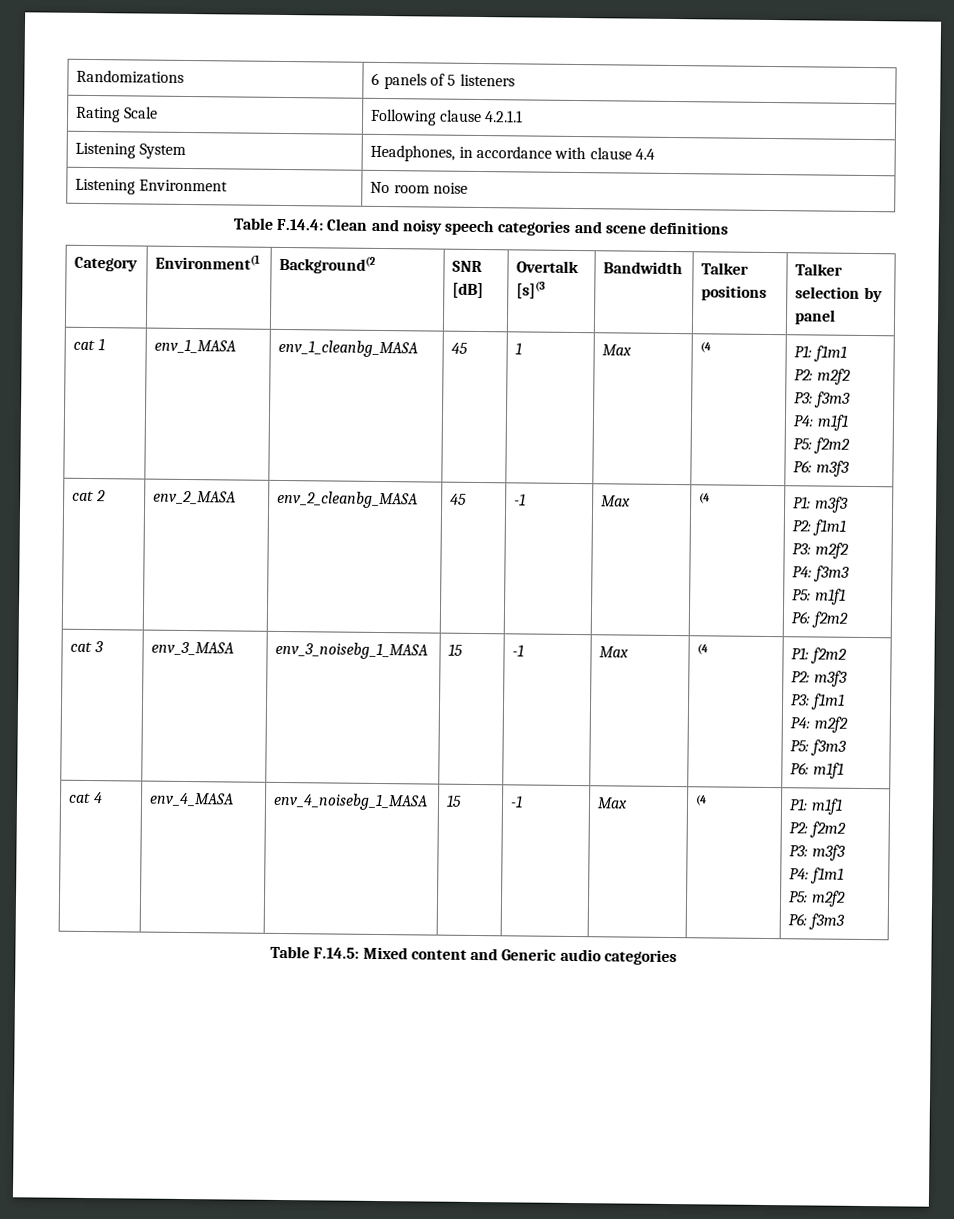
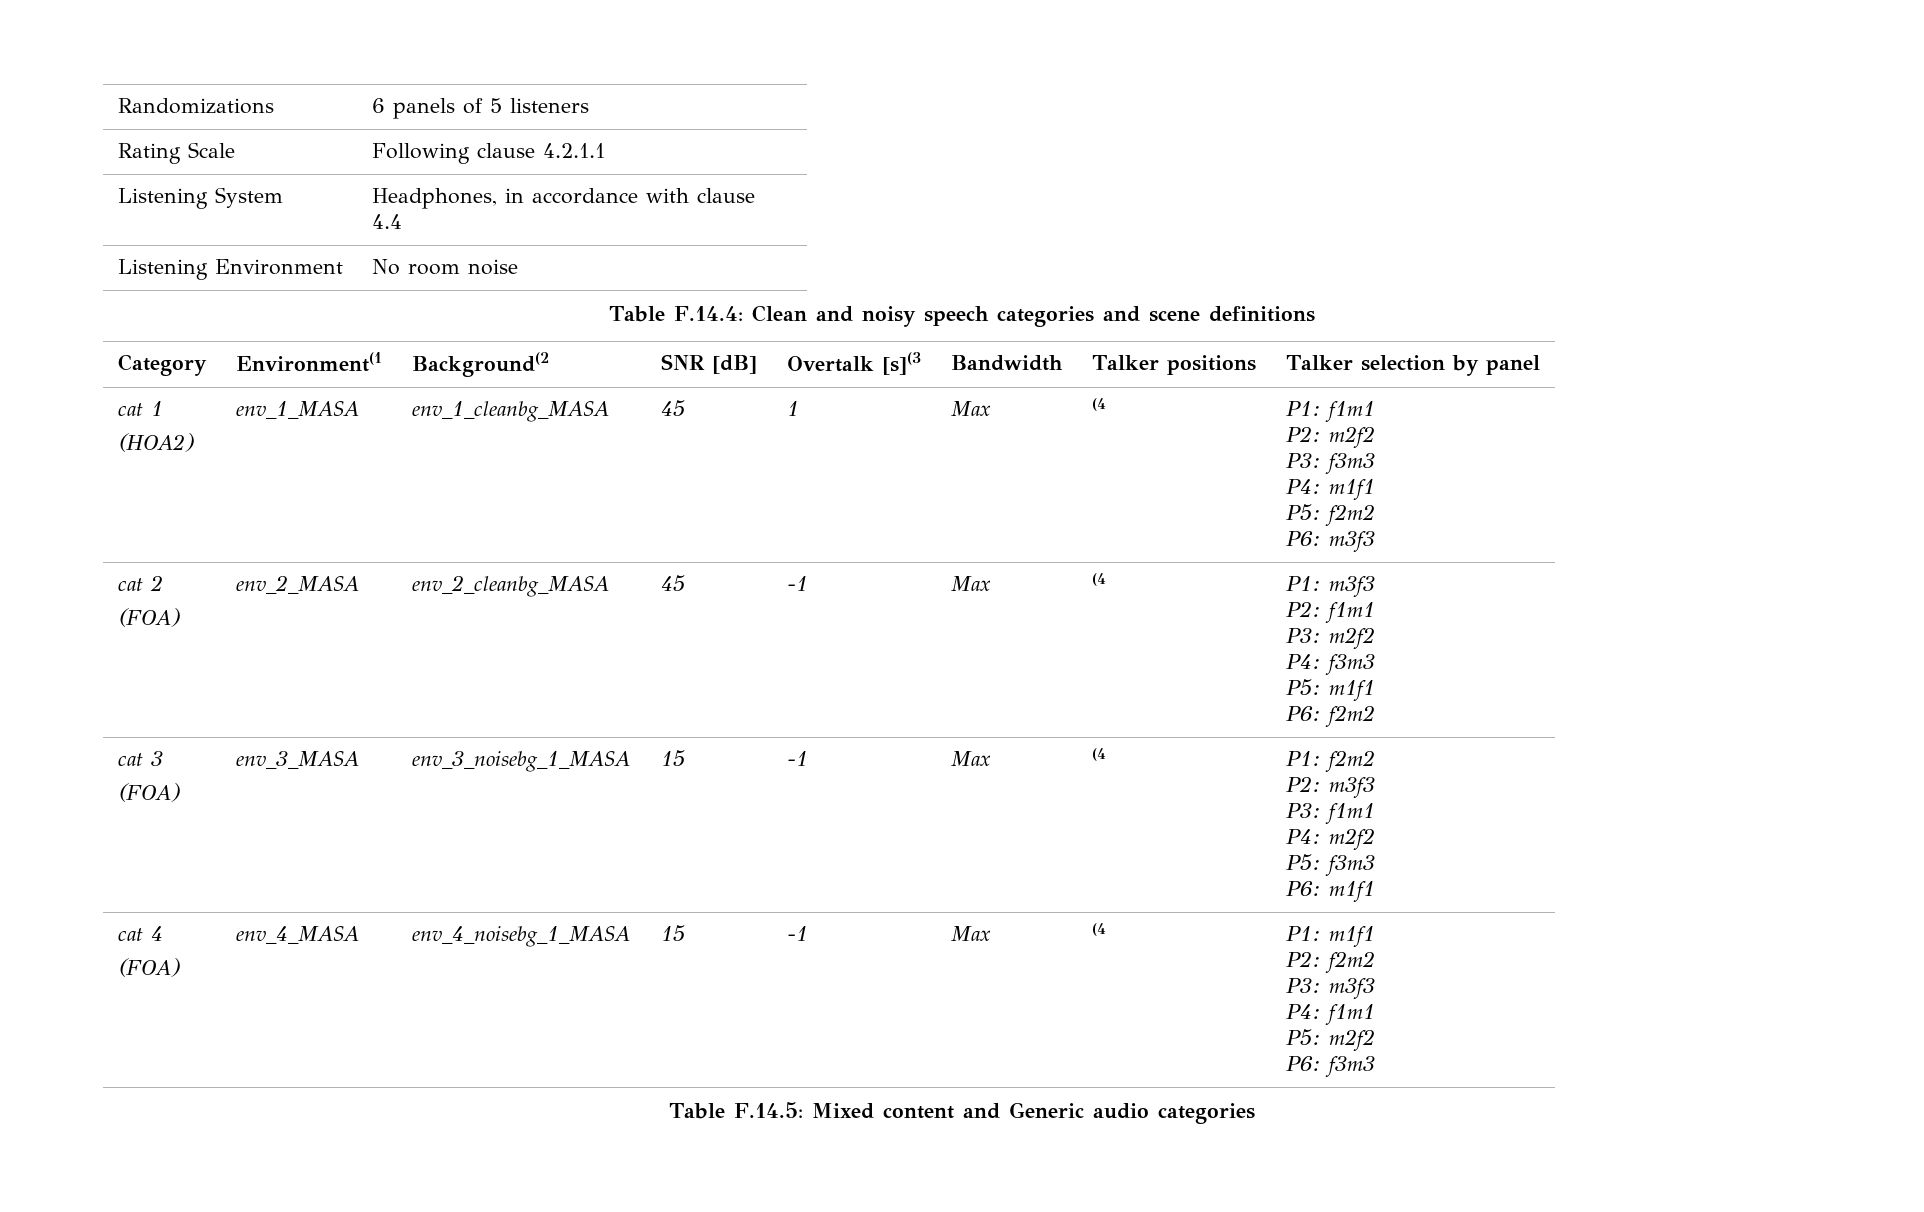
(105, 344) none -> [117,433,194,452] // (HOA2)
(106, 496) none -> [117,608,180,627] // (FOA)
(104, 647) none -> [117,783,180,802] // (FOA)
(103, 798) none -> [117,958,180,977] // (FOA)

